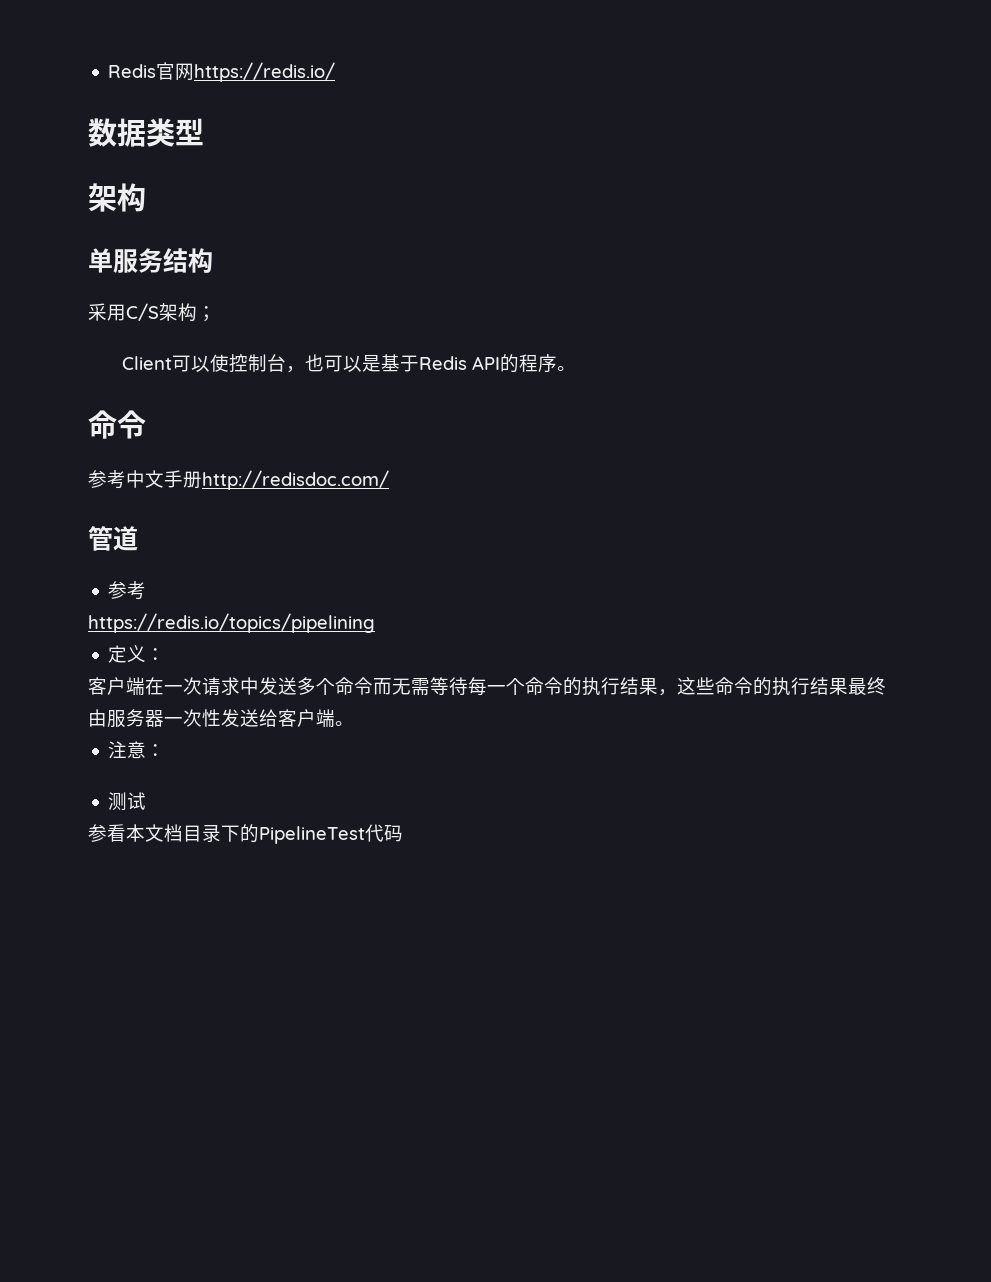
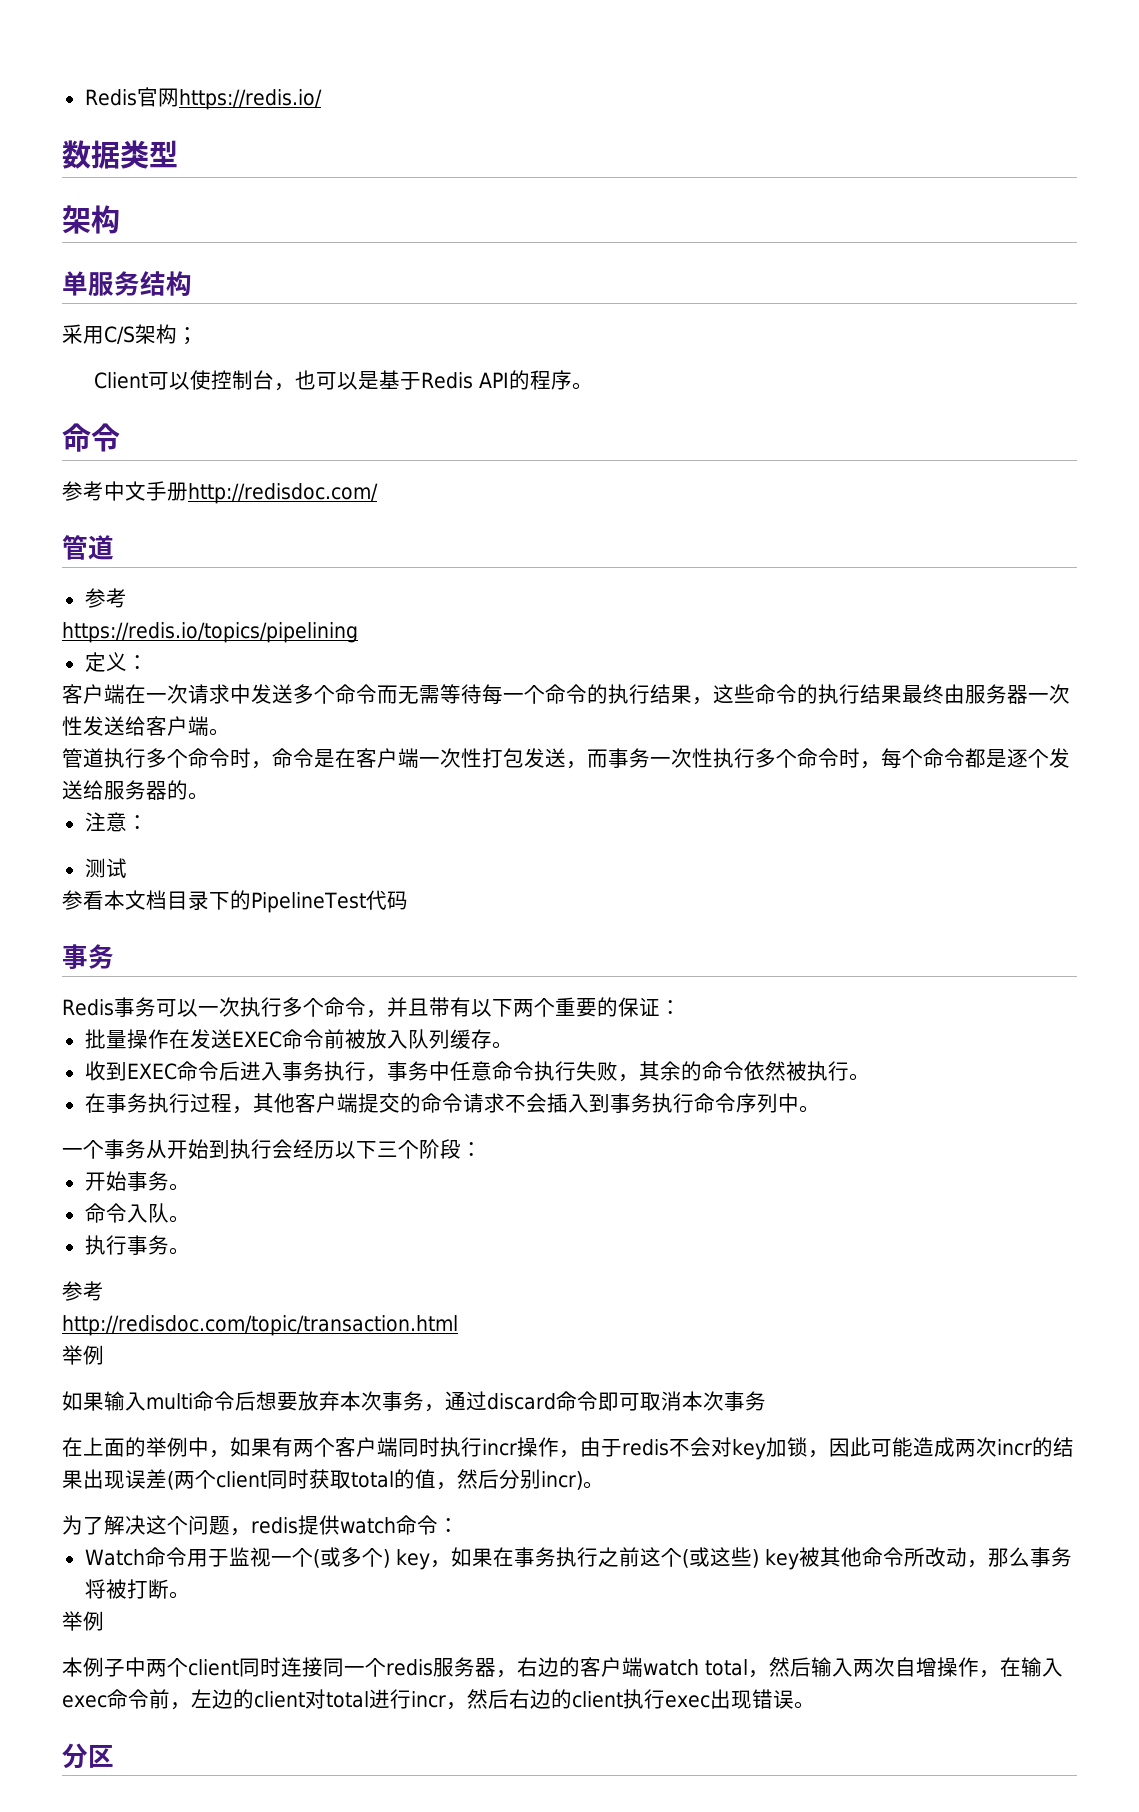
(354, 723) none -> [62,748,1070,769] [62,780,209,800] // 管道执行多个命令时，命令是在客户端一次性打包发送，而事务一次性执行多个命令时，每个命令都是逐个发送给服务器的。
(403, 833) none -> [62,944,114,969] [62,997,681,1018] [84,1029,513,1049] [84,1061,870,1082] [84,1093,820,1114] [62,1139,482,1159] [84,1171,190,1191] [84,1203,190,1223] [84,1235,190,1255] [62,1281,104,1301] [62,1315,458,1336] [62,1345,104,1365] [62,1391,766,1412] [62,1437,1074,1460] [62,1469,604,1490] [62,1515,459,1536] [84,1547,1072,1570] [84,1579,190,1599] [62,1611,104,1631] [62,1657,1063,1678] [62,1689,815,1710] [62,1743,114,1769] // 事务 // Redis事务可以一次执行多个命令，并且带有以下两个重要的保证： // 批量操作在发送EXEC命令前被放入队列缓存。 // 收到EXEC命令后进入事务执行，事务中任意命令执行失败，其余的命令依然被执行。 // 在事务执行过程，其他客户端提交的命令请求不会插入到事务执行命令序列中。 // 一个事务从开始到执行会经历以下三个阶段： // 开始事务。 // 命令入队。 // 执行事务。 // 参考 // http://redisdoc.com/topic/transaction.html // 举例 // 如果输入multi命令后想要放弃本次事务，通过discard命令即可取消本次事务 // 在上面的举例中，如果有两个客户端同时执行incr操作，由于redis不会对key加锁，因此可能造成两次incr的结果出现误差(两个client同时获取total的值，然后分别incr)。 // 为了解决这个问题，redis提供watch命令： // Watch命令用于监视一个(或多个) key，如果在事务执行之前这个(或这些) key被其他命令所改动，那么事务将被打断。 // 举例 // 本例子中两个client同时连接同一个redis服务器，右边的客户端watch total，然后输入两次自增操作，在输入exec命令前，左边的client对total进行incr，然后右边的client执行exec出现错误。 // 分区

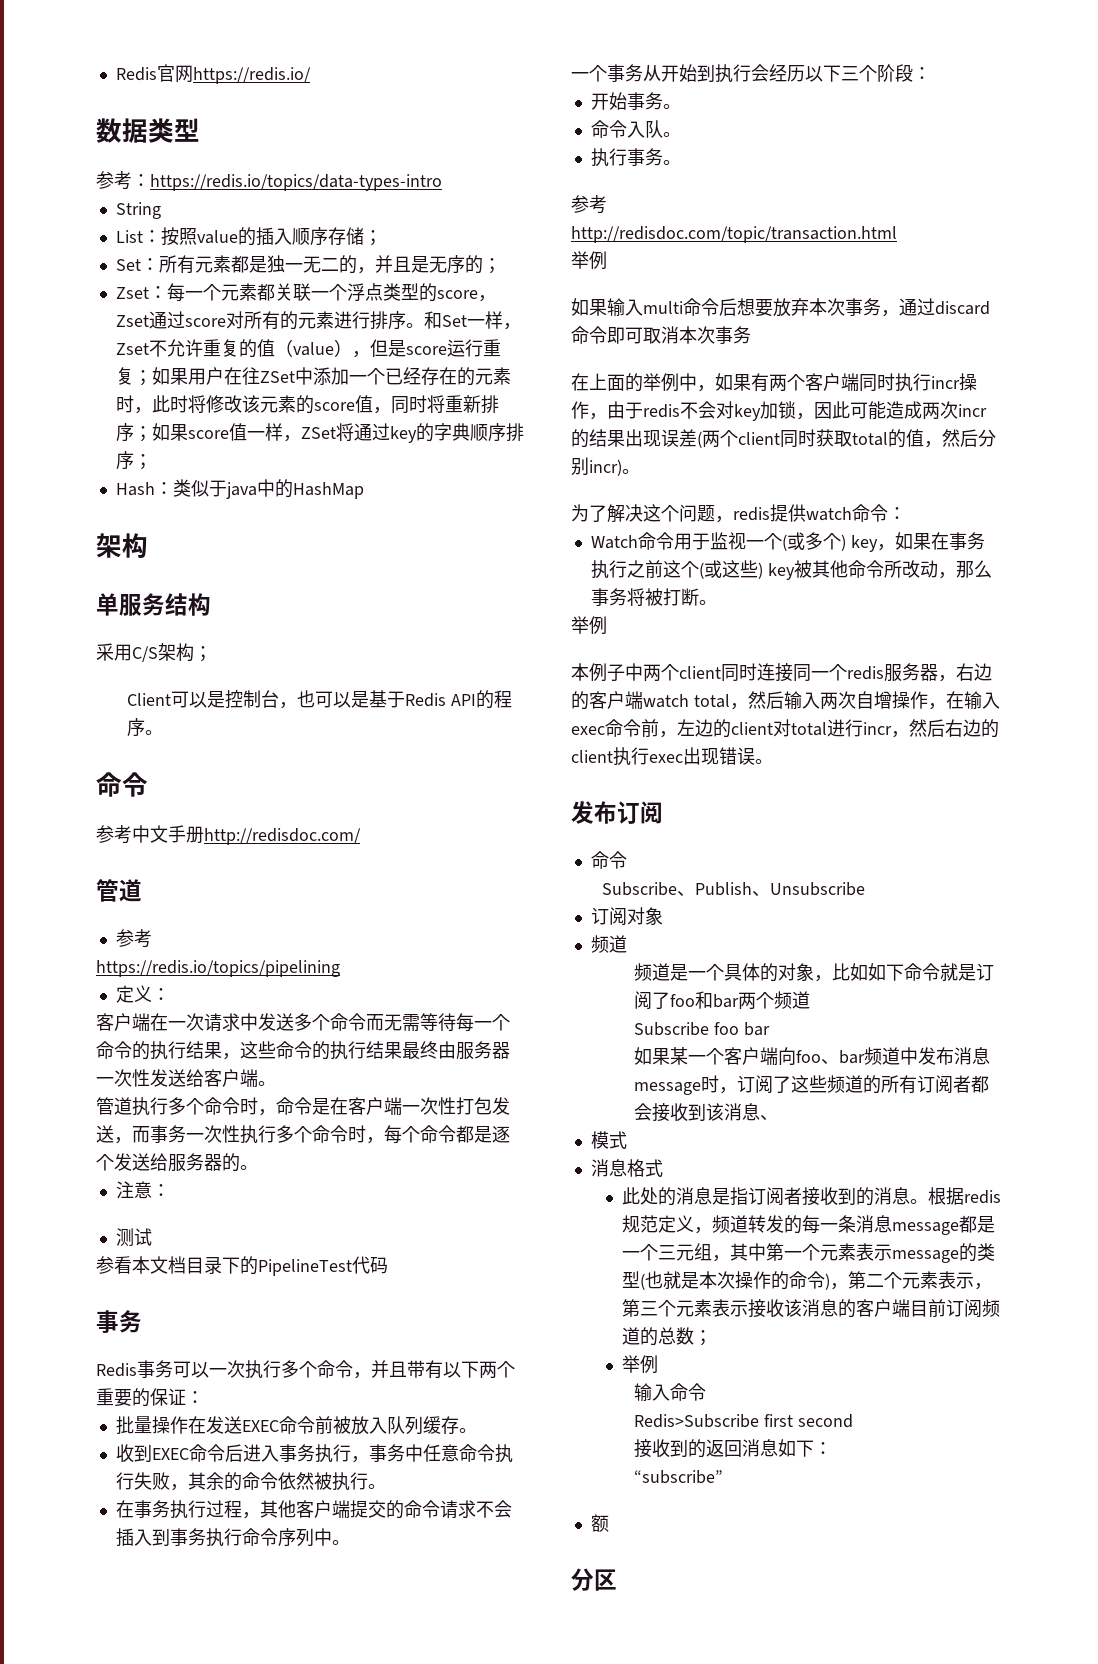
(178, 154) none -> [96,171,442,191] [115,202,161,219] [115,227,382,246] [115,255,501,274] [115,283,496,302] [115,311,521,330] [115,339,501,358] [115,367,511,386] [115,395,499,414] [115,423,524,443] [115,451,152,470] [115,479,364,499] // 参考：https://redis.io/topics/data-types-intro // String // List：按照value的插入顺序存储； // Set：所有元素都是独一无二的，并且是无序的； // Zset：每一个元素都关联一个浮点类型的score，Zset通过score对所有的元素进行排序。和Set一样，Zset不允许重复的值（value），但是score运行重复；如果用户在往ZSet中添加一个已经存在的元素时，此时将修改该元素的score值，同时将重新排序；如果score值一样，ZSet将通过key的字典顺序排序； // Hash：类似于java中的HashMap
[190,370,212,390] 使 -> [207,691,226,708] 是
(815, 1705) none -> [571,801,663,824] [590,851,627,869] [602,882,866,897] [590,907,663,925] [590,935,627,953] [633,963,994,982] [633,991,810,1009] [633,1022,770,1036] [633,1047,990,1065] [633,1075,989,1095] [633,1103,778,1122] [590,1131,627,1149] [590,1159,663,1177] [622,1187,1002,1206] [622,1215,996,1235] [622,1243,996,1263] [622,1271,993,1290] [622,1299,1001,1318] [622,1327,713,1346] [622,1355,659,1374] [633,1383,706,1402] [633,1414,853,1428] [633,1439,832,1458] [633,1470,723,1484] [590,1514,609,1532] // 发布订阅 // 命令 // Subscribe、Publish、Unsubscribe // 订阅对象 // 频道 // 频道是一个具体的对象，比如如下命令就是订阅了foo和bar两个频道 // Subscribe foo bar // 如果某一个客户端向foo、bar频道中发布消息message时，订阅了这些频道的所有订阅者都会接收到该消息、 // 模式 // 消息格式 // 此处的消息是指订阅者接收到的消息。根据redis规范定义，频道转发的每一条消息message都是一个三元组，其中第一个元素表示message的类型(也就是本次操作的命令)，第二个元素表示，第三个元素表示接收该消息的客户端目前订阅频道的总数； // 举例 // 输入命令 // Redis>Subscribe first second // 接收到的返回消息如下： // “subscribe” // 额

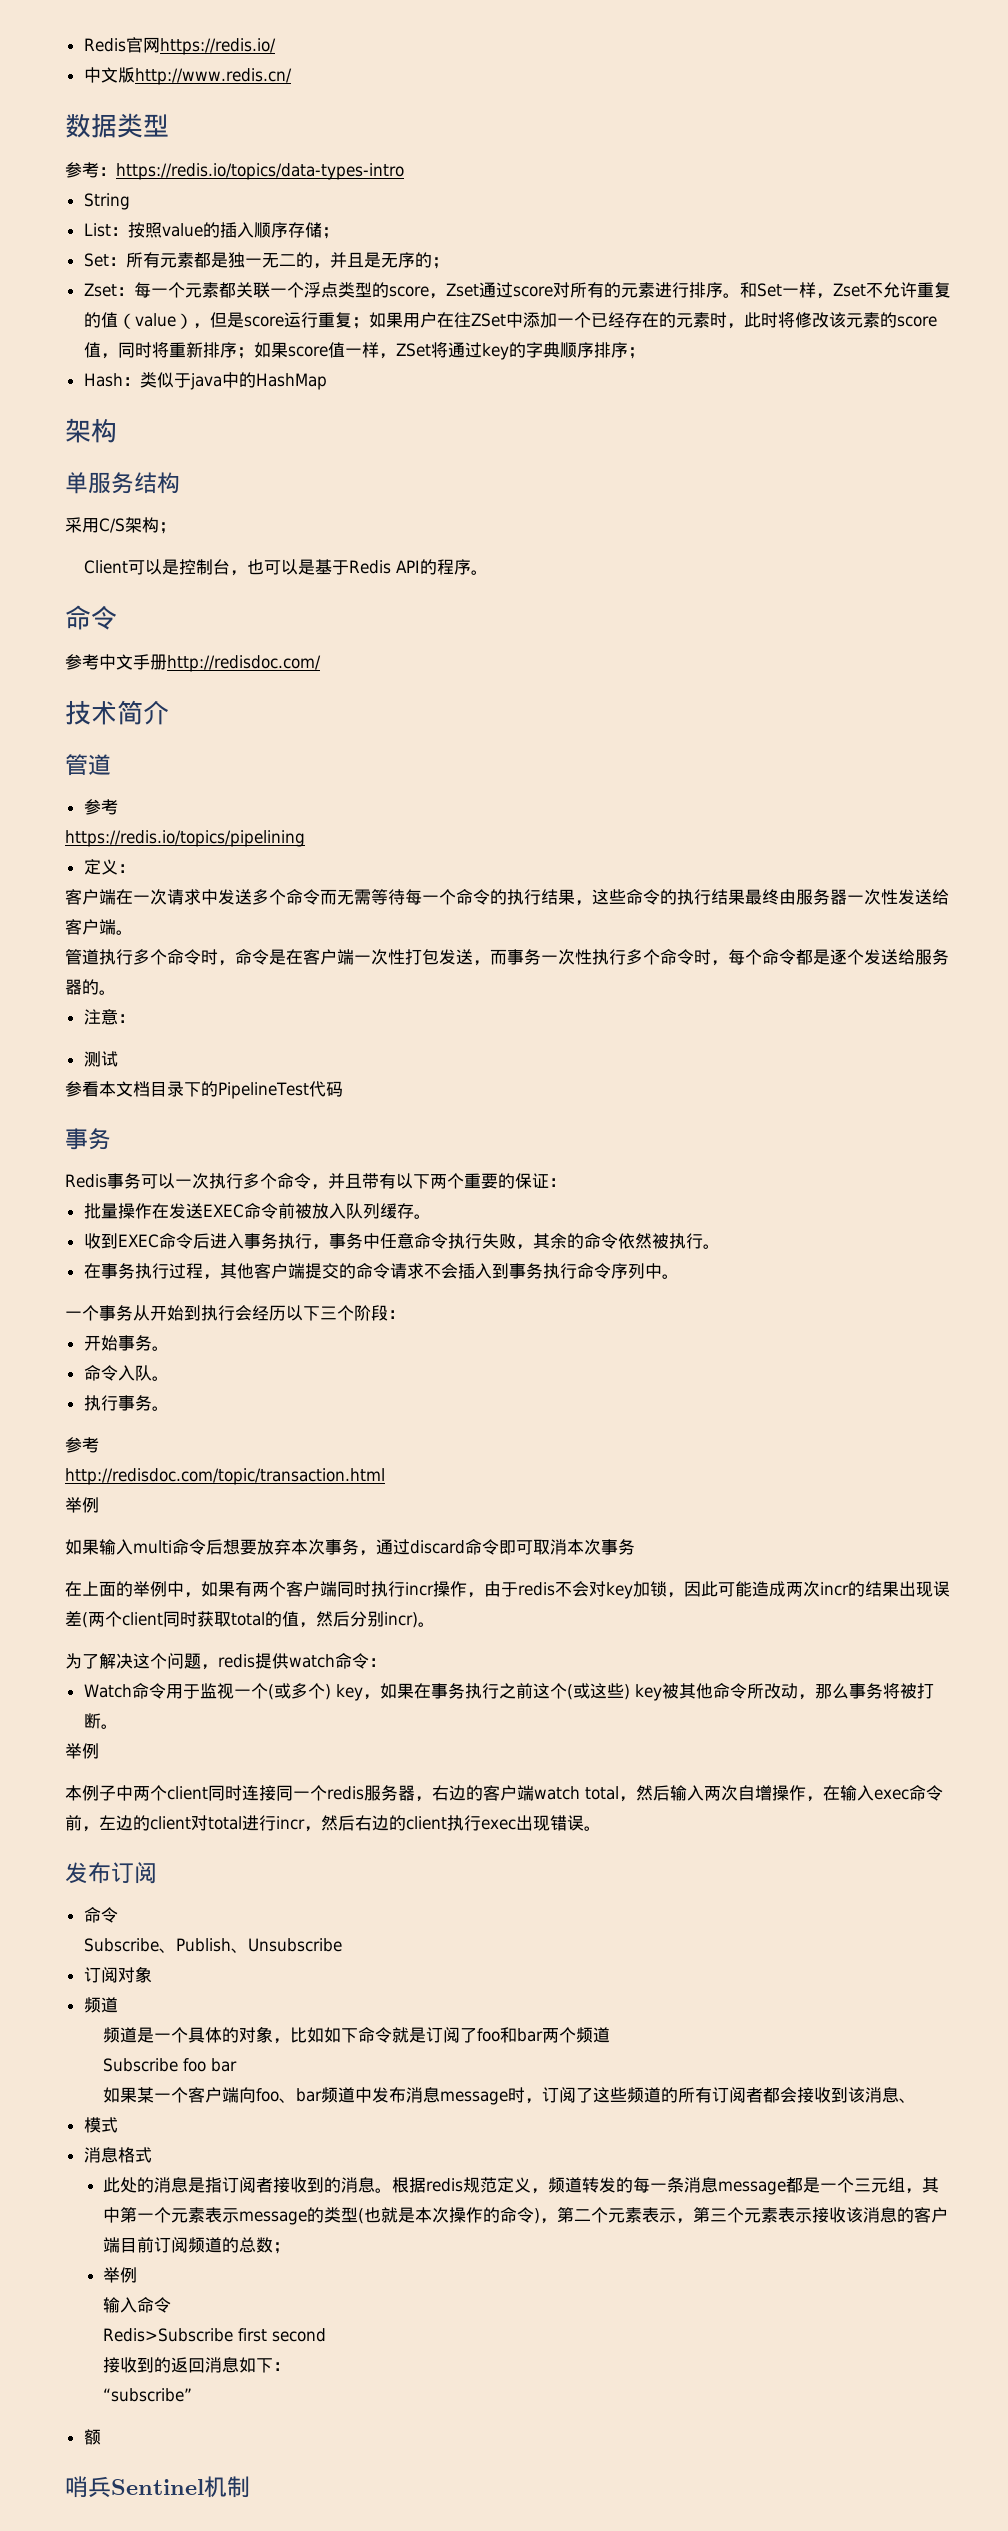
(311, 75) none -> [83,67,292,85] // 中文版http://www.redis.cn/
(361, 836) none -> [65,700,169,725] // 技术简介
[571,1568,617,1591] 分区 -> [65,2476,250,2498] 哨兵Sentinel机制

